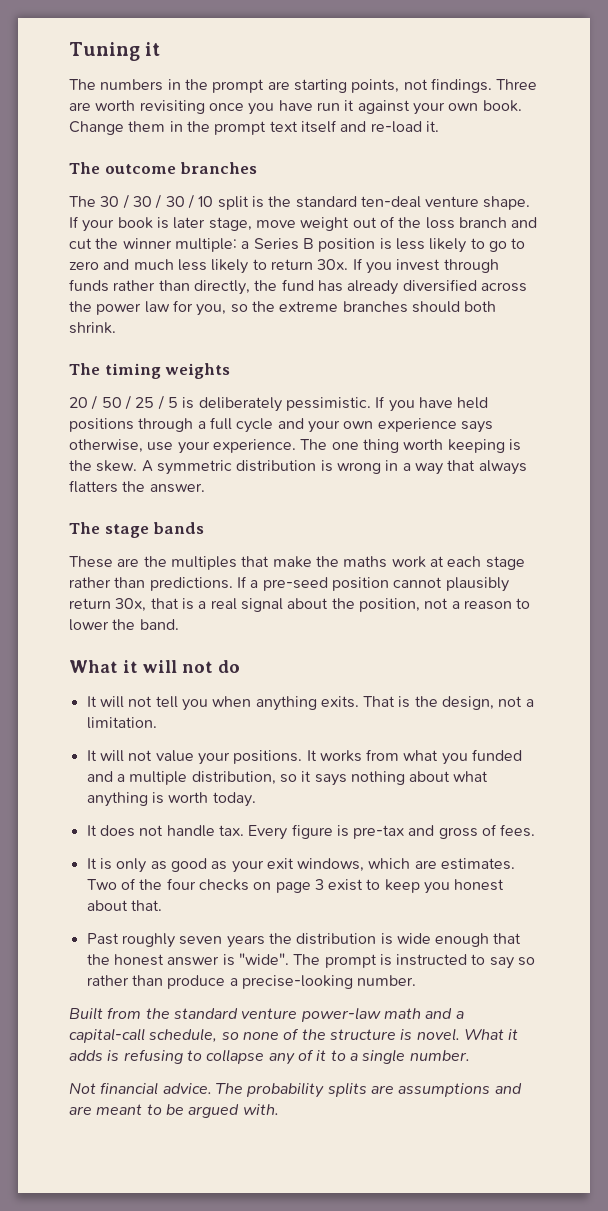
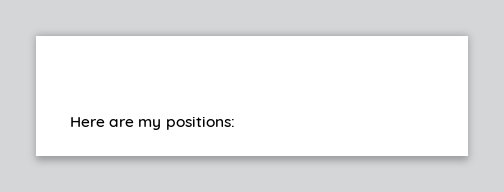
[69,42,161,61] [69,78,538,93] [69,100,522,115] [69,120,439,135] [69,162,258,174] [69,194,531,210] [69,216,538,232] [69,238,526,253] [69,258,499,274] [69,279,527,295] [69,300,497,316] [69,322,116,334] [69,363,231,379] [69,395,489,412] [69,417,493,433] [69,439,521,454] [69,460,527,475] [69,480,205,493] [69,522,205,538] [69,556,525,570] [69,576,509,592] [69,598,531,612] [69,619,179,631] [69,660,240,673] [86,696,534,711] [86,717,157,729] [86,749,523,765] [86,771,489,786] [86,792,256,807] [86,824,536,840] [86,858,516,873] [86,878,505,894] [86,900,162,911] [86,933,522,948] [86,953,536,969] [86,975,417,989] [69,1007,464,1022] [69,1028,519,1043] [69,1049,470,1065] [69,1082,522,1098] [69,1104,279,1118] Tuning it // The numbers in the prompt are starting points, not findings. Three are worth revisiting once you have run it against your own book. Change them in the prompt text itself and re-load it. // The outcome branches // The 30 / 30 / 30 / 10 split is the standard ten-deal venture shape. If your book is later stage, move weight out of the loss branch and cut the winner multiple: a Series B position is less likely to go to zero and much less likely to return 30x. If you invest through funds rather than directly, the fund has already diversified across the power law for you, so the extreme branches should both shrink. // The timing weights // 20 / 50 / 25 / 5 is deliberately pessimistic. If you have held positions through a full cycle and your own experience says otherwise, use your experience. The one thing worth keeping is the skew. A symmetric distribution is wrong in a way that always flatters the answer. // The stage bands // These are the multiples that make the maths work at each stage rather than predictions. If a pre-seed position cannot plausibly return 30x, that is a real signal about the position, not a reason to lower the band. // What it will not do // It will not tell you when anything exits. That is the design, not a limitation. // It will not value your positions. It works from what you funded and a multiple distribution, so it says nothing about what anything is worth today. // It does not handle tax. Every figure is pre-tax and gross of fees. // It is only as good as your exit windows, which are estimates. Two of the four checks on page 3 exist to keep you honest about that. // Past roughly seven years the distribution is wide enough that the honest answer is "wide". The prompt is instructed to say so rather than produce a precise-looking number. // Built from the standard venture power-law math and a capital-call schedule, so none of the structure is novel. What it adds is refusing to collapse any of it to a single number. // Not financial advice. The probability splits are assumptions and are meant to be argued with. -> [70,116,235,130] Here are my positions:

